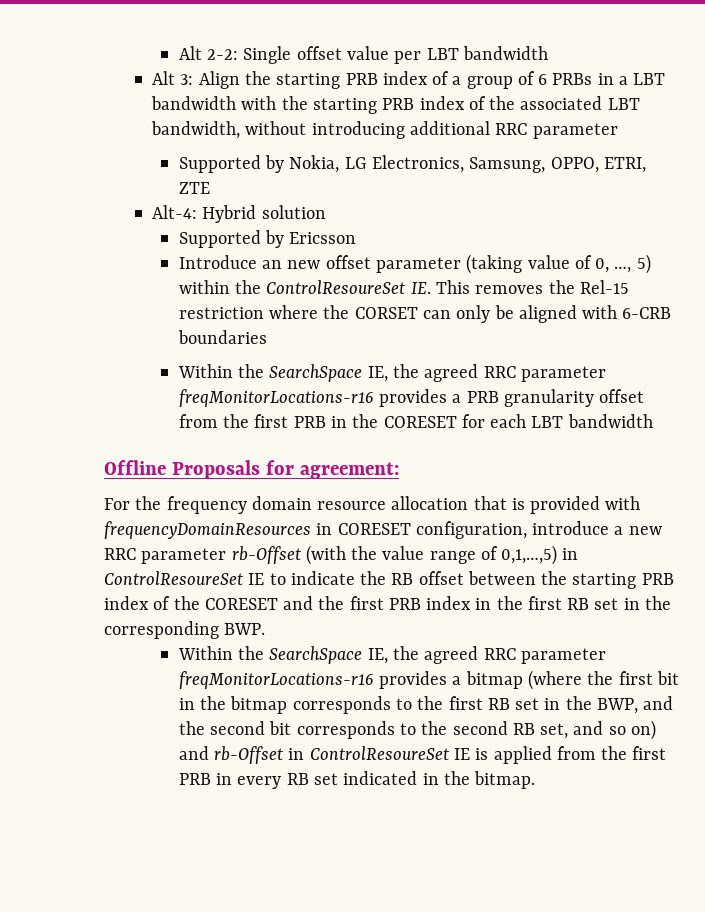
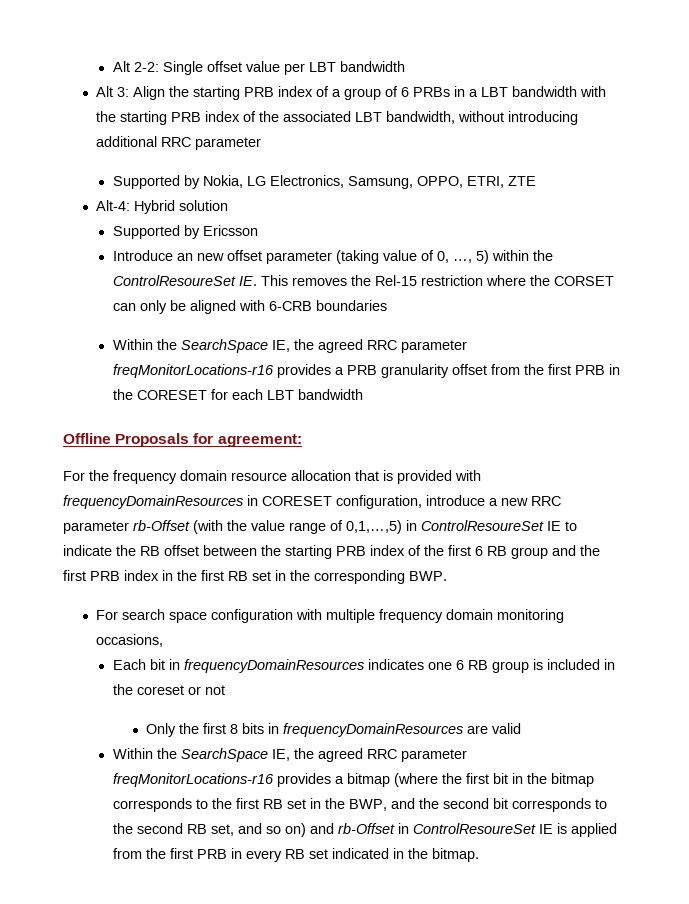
[204,598,278,610] CORESET -> [448,545,548,559] first 6 RB group
(266, 629) none -> [95,609,564,623] [95,634,163,647] [112,659,615,673] [112,684,225,695] [146,723,522,737] // For search space configuration with multiple frequency domain monitoring occasions, // Each bit in frequencyDomainResources indicates one 6 RB group is included in the coreset or not // Only the first 8 bits in frequencyDomainResources are valid

